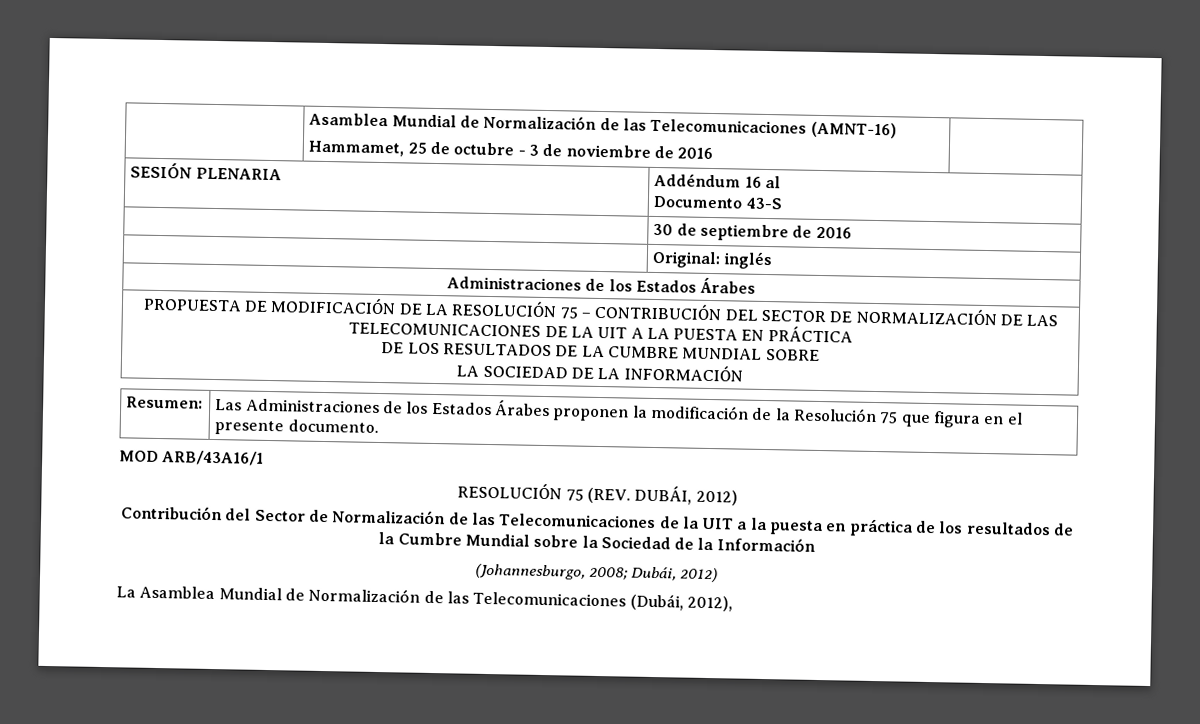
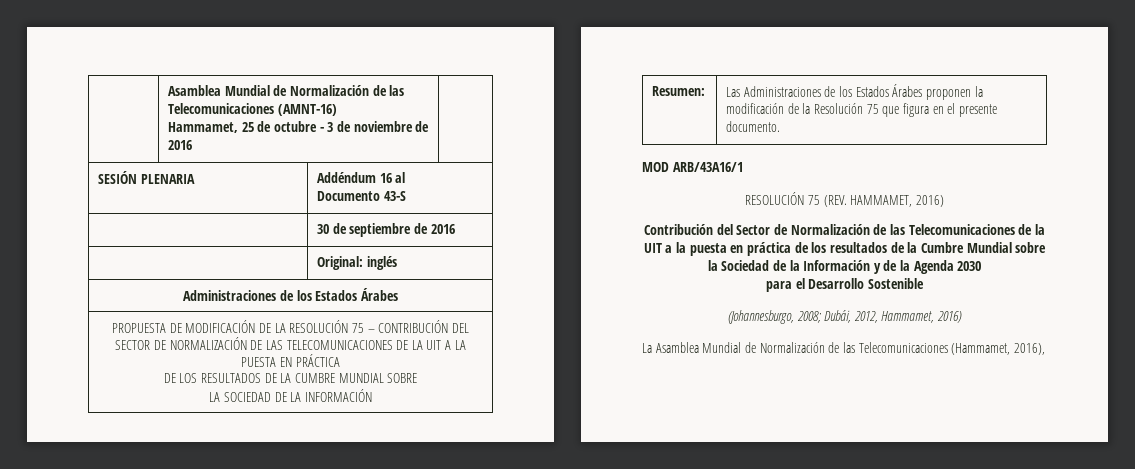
[634,485,738,506] DUBÁI, 2012) -> [850,195,944,207] HAMMAMET, 2016)
(816, 544) none -> [873,260,982,274] [766,278,924,292] y de la Agenda 2030 // para el Desarrollo Sostenible
[680,567,719,583] 2012) -> [853,311,963,323] 2012, Hammamet, 2016)
[629,593,733,612] (Dubái, 2012), -> [951,343,1045,355] (Hammamet, 2016),

